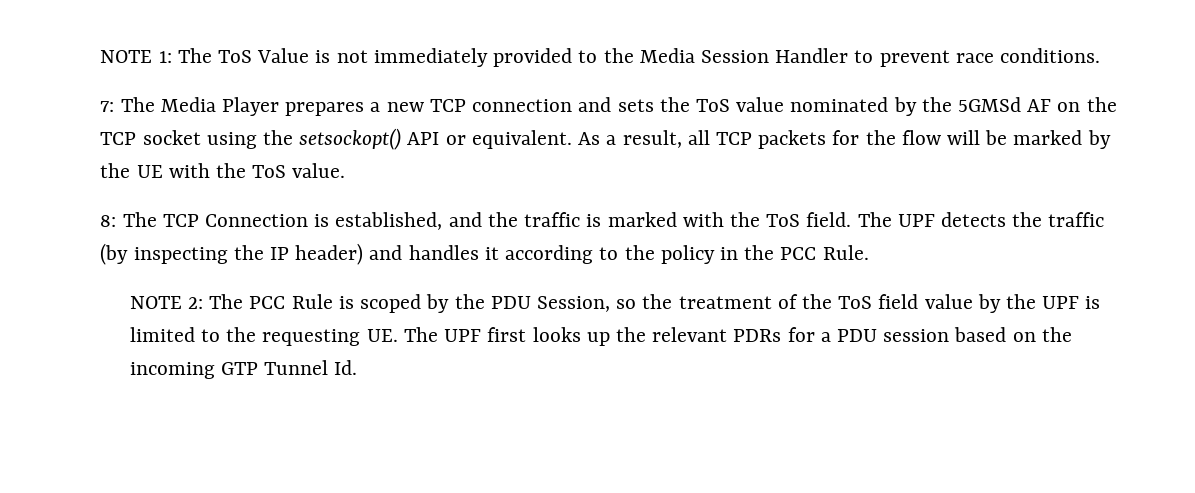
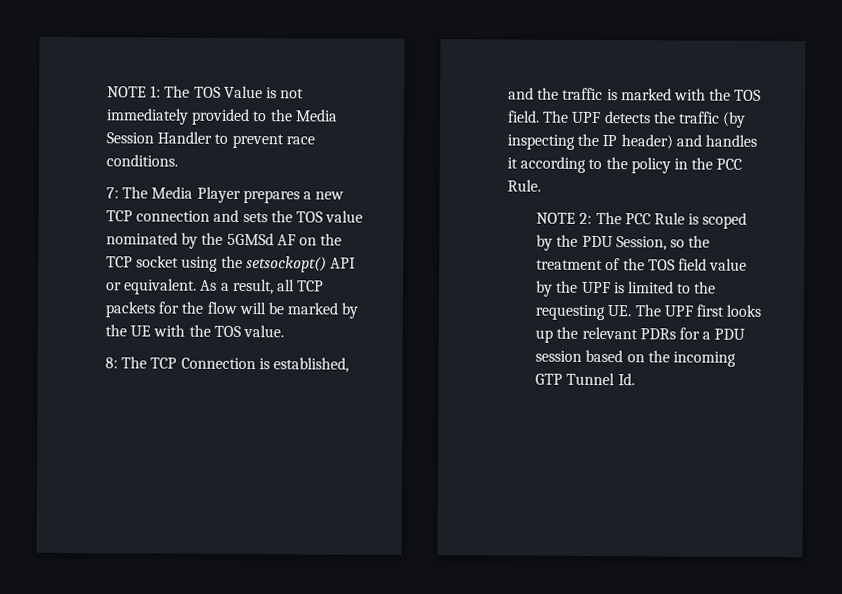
[218,50,253,63] ToS -> [193,86,221,98] TOS
[695,99,730,112] ToS -> [295,211,323,223] TOS
[252,165,287,178] ToS -> [213,325,241,337] TOS
[766,214,801,227] ToS -> [734,89,762,101] TOS
[838,296,873,309] ToS -> [647,259,675,271] TOS

